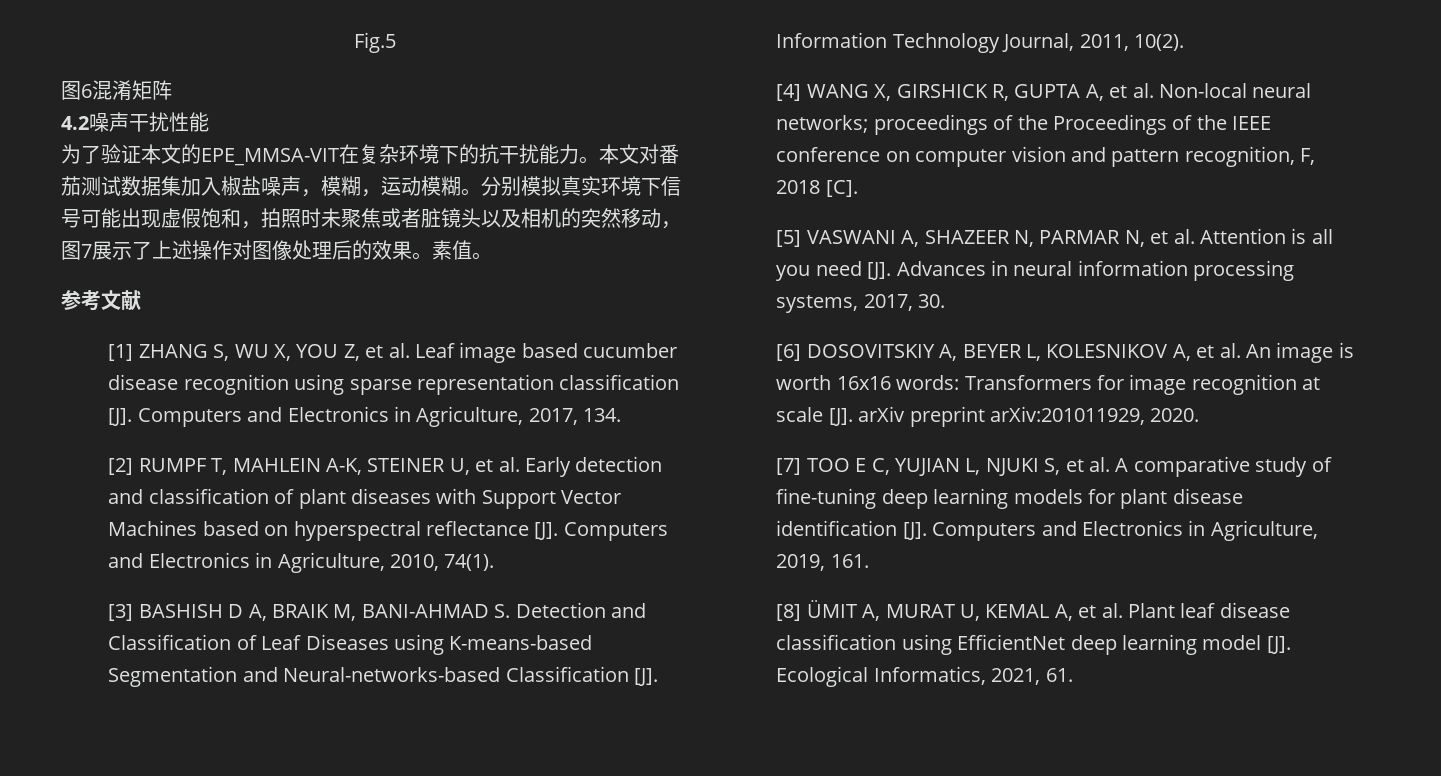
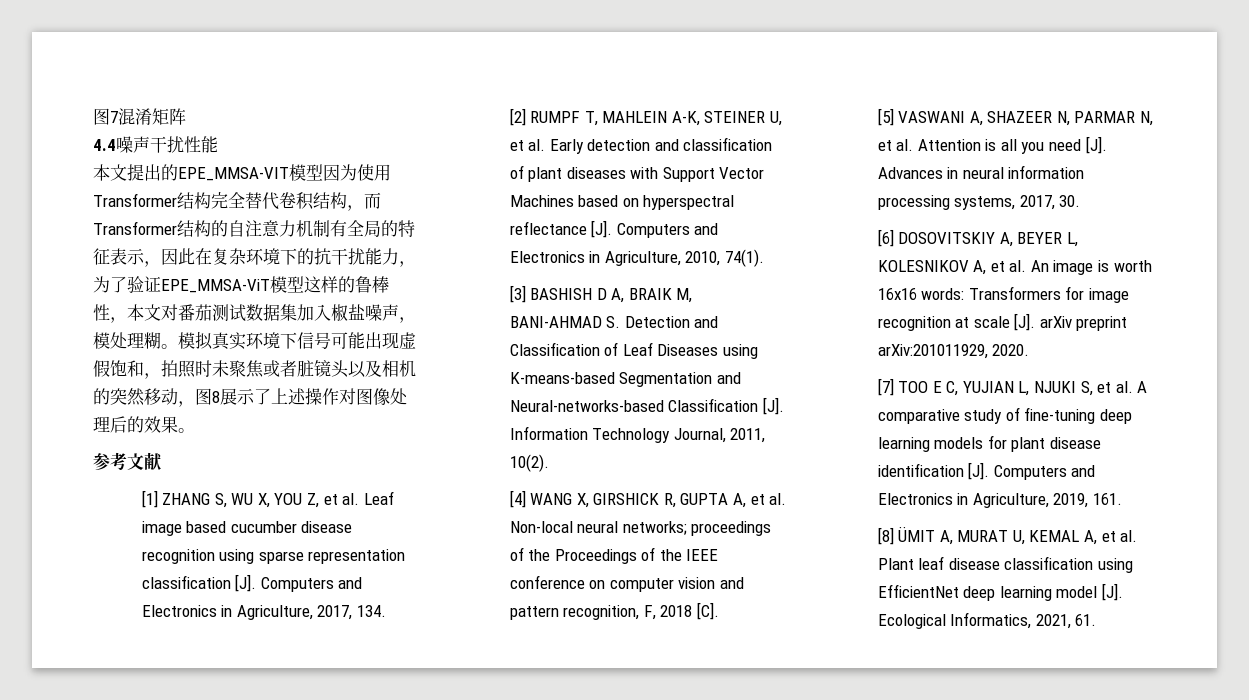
[354,32,396,53] [61,81,92,100] Fig.5 // 图6 -> [93,108,118,125] 图7
[61,116,89,130] 4.2 -> [93,139,116,151] 4.4
[61,144,339,166] 为了验证本文的EPE_MMSA-VIT -> [93,164,391,181] [93,192,381,211] [93,220,415,238] [93,248,195,267] 本文提出的EPE_MMSA-VIT模型因为使用Transformer结构完全替代卷积结构，而Transformer结构的自注意力机制有全局的特征表示，因此
[579,156,599,164] 。 -> [399,261,416,267] [93,276,389,293] [93,304,127,323] ，为了验证EPE_MMSA-ViT模型这样的鲁棒性，
[341,176,521,197] 糊，运动模糊。分别 -> [110,332,178,349] 处理糊。
[81,244,92,258] 7 -> [212,391,220,403] 8
[432,240,492,260] 素值。 -> (195, 430) none

